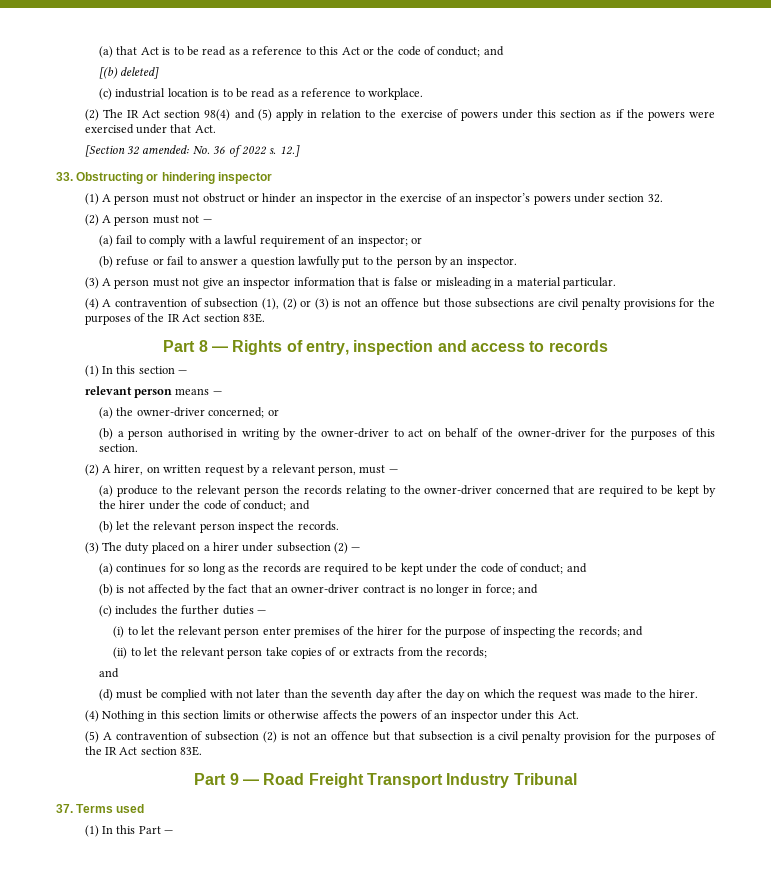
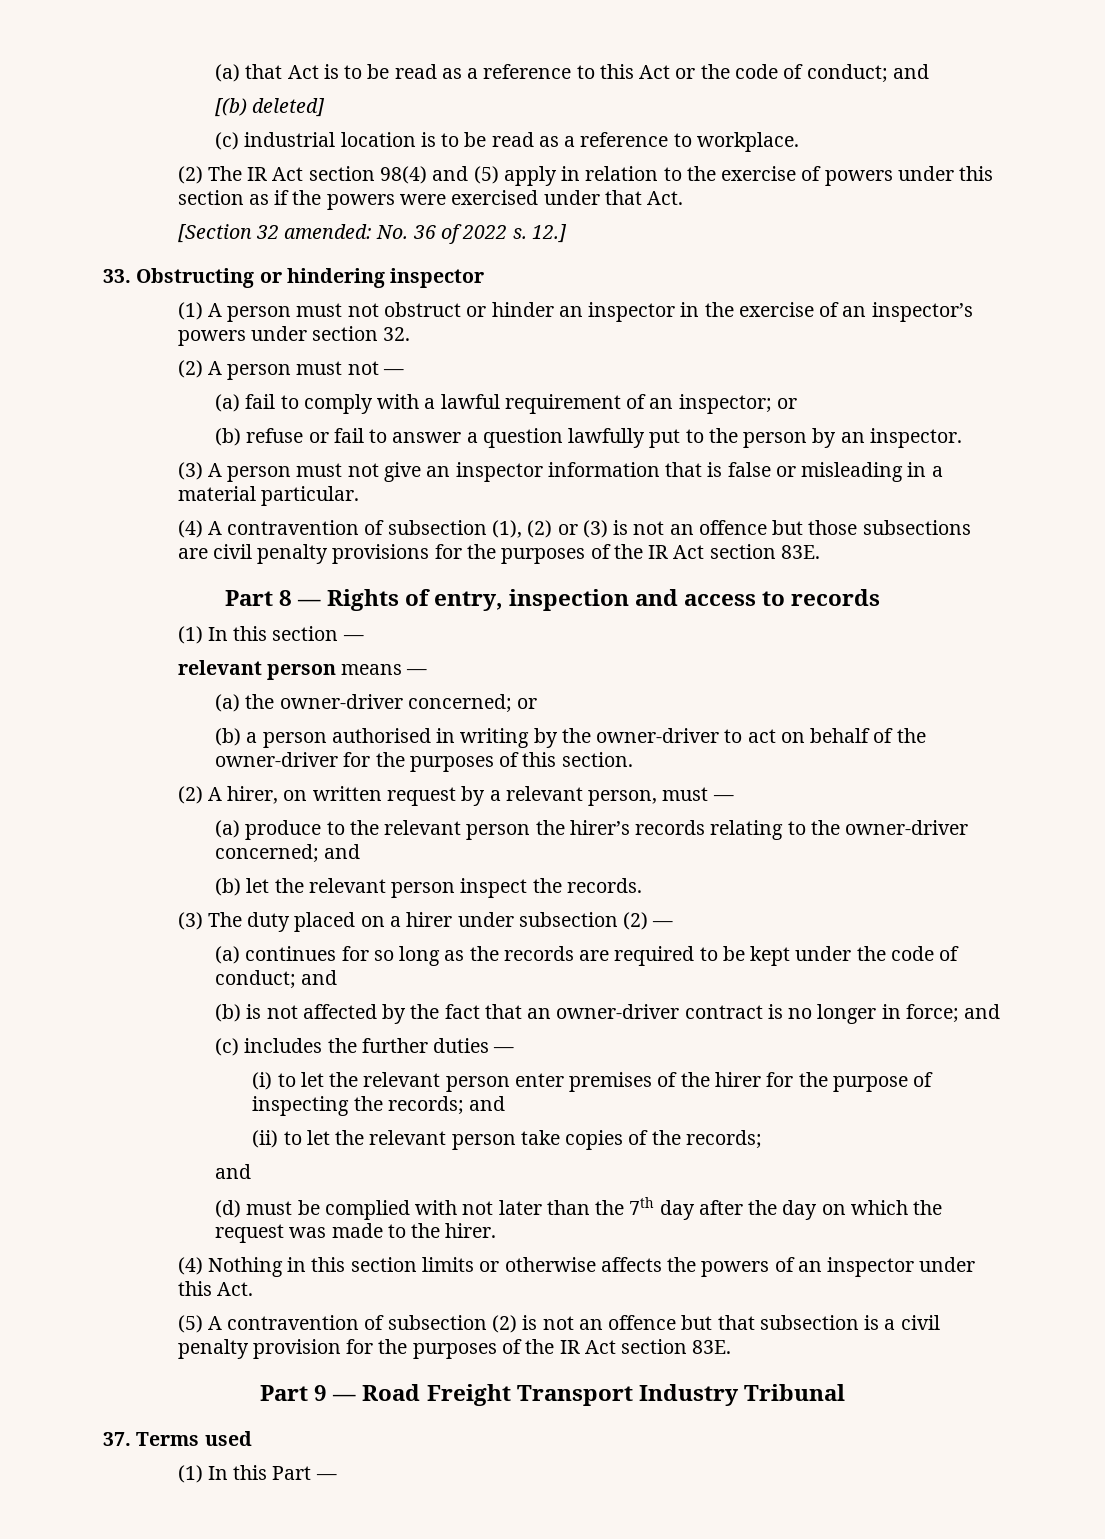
(300, 489) none -> [569,820,630,835] hirer’s
[496,485,717,497] [99,500,287,511] concerned that are required to be kept by the hirer under the code of conduct; -> [215,844,320,863] concerned;
[338,647,423,656] or extracts from -> (649, 1137) none
[331,689,373,698] seventh -> [629,1197,655,1215] 7th

